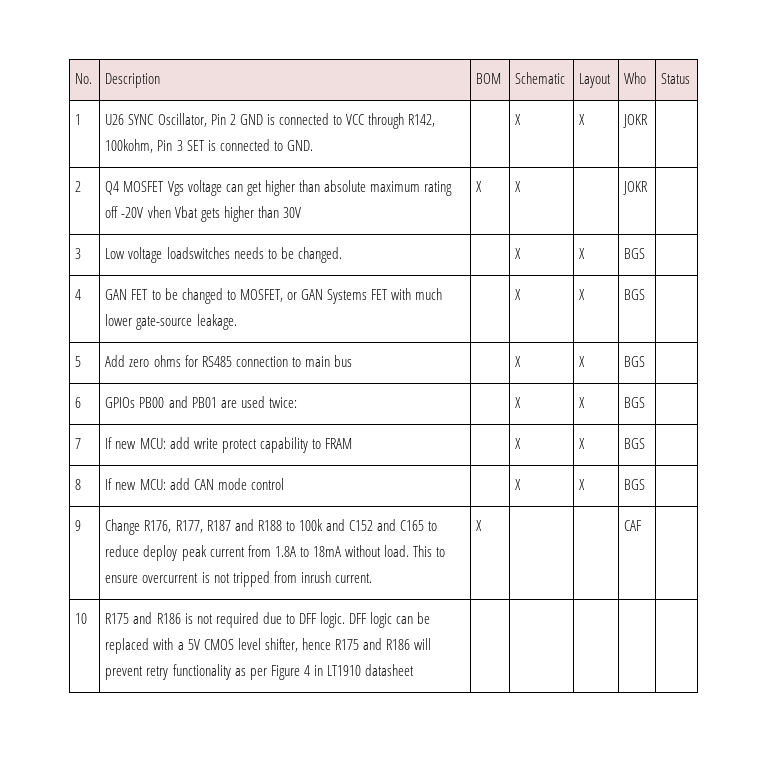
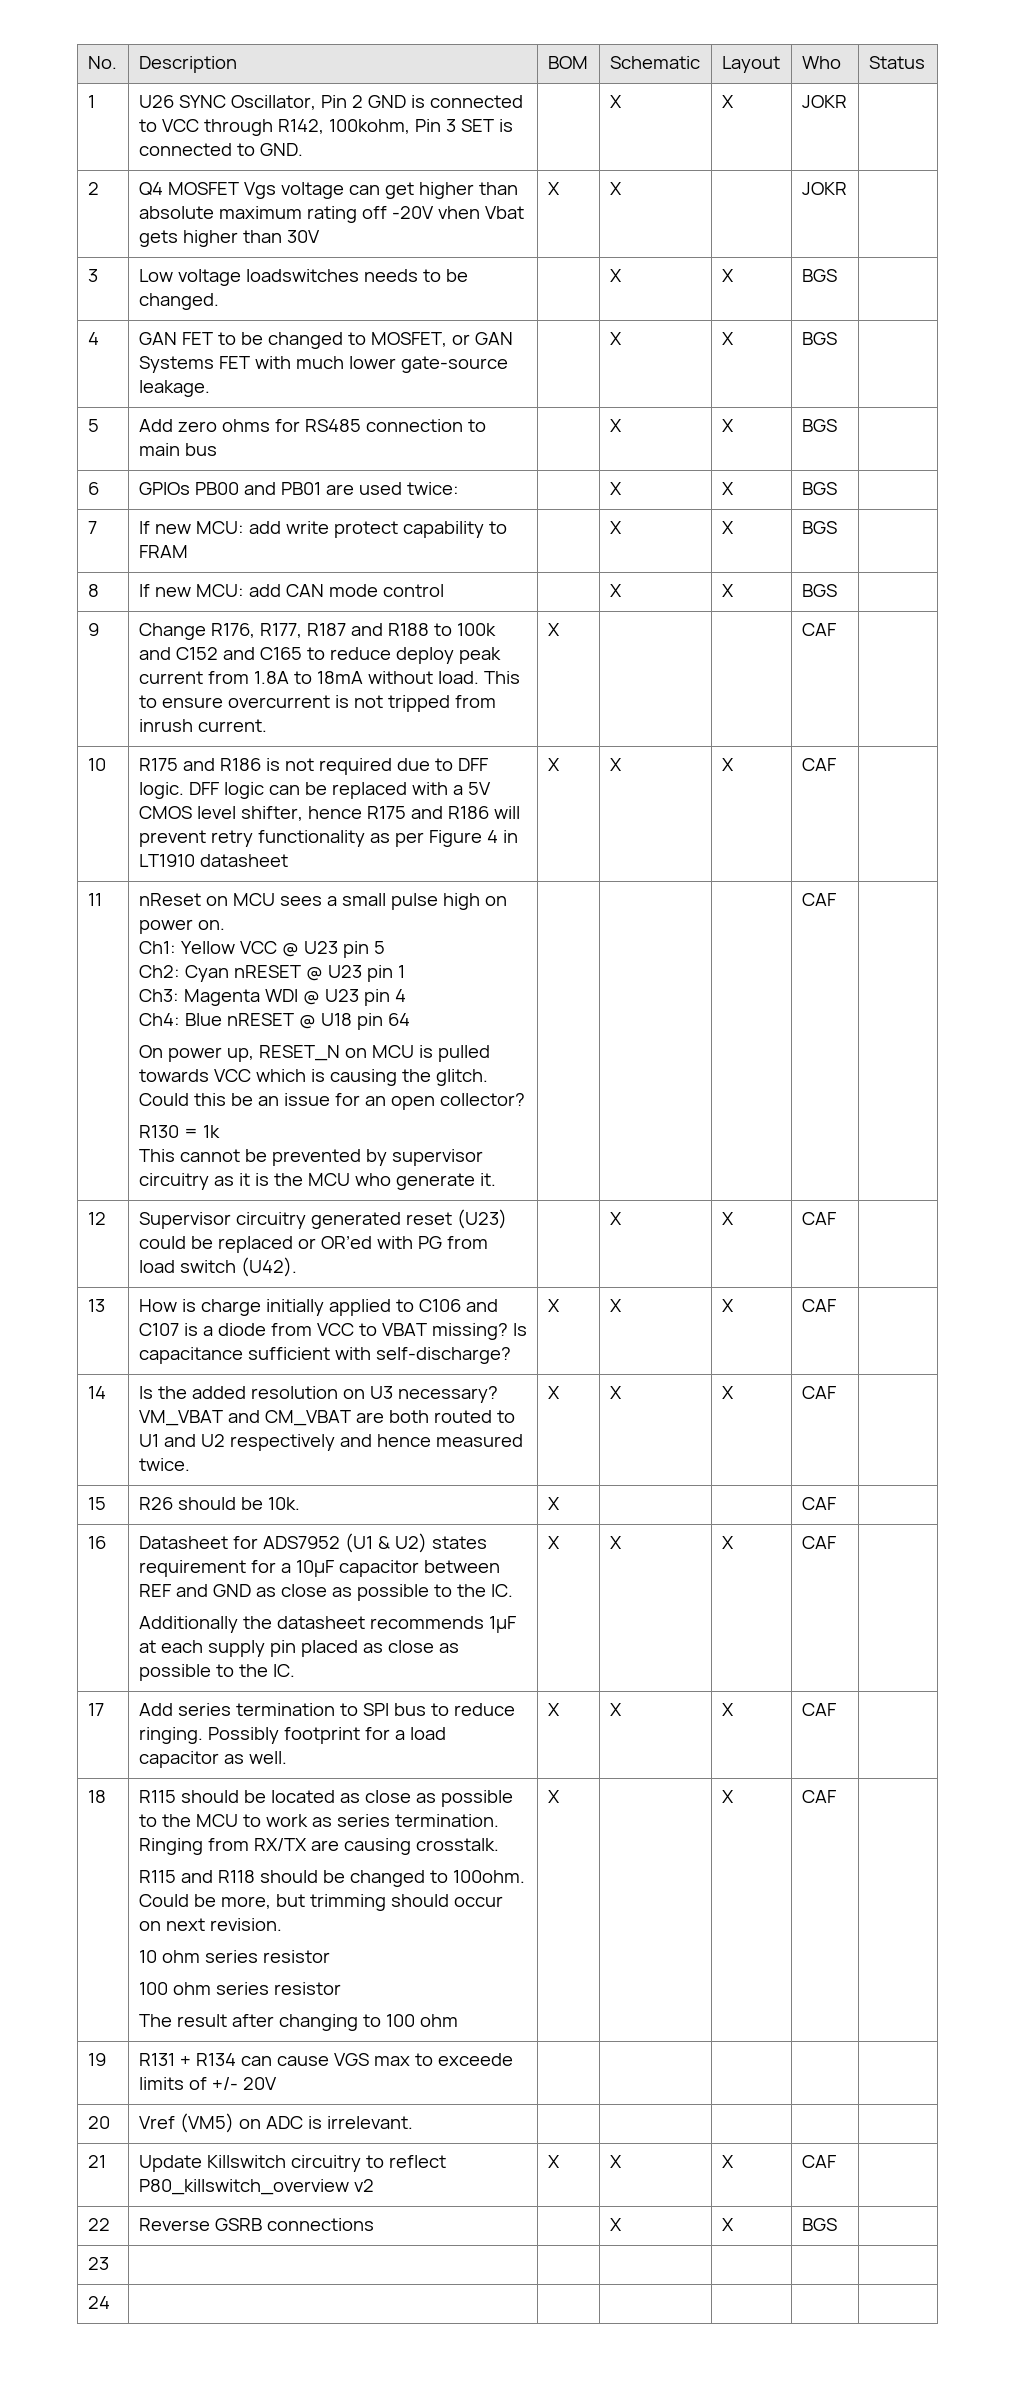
(414, 670) none -> [547,758,560,771] [609,758,622,771] [721,758,734,771] [801,758,836,771] [87,893,102,906] [138,893,507,910] [138,919,225,934] [138,941,385,958] [138,965,405,982] [138,989,406,1006] [138,1013,410,1030] [138,1045,490,1062] [138,1069,488,1086] [138,1093,525,1110] [138,1125,220,1138] [138,1149,483,1166] [138,1173,496,1190] [801,893,836,906] [87,1212,106,1225] [138,1209,507,1229] [138,1236,488,1253] [138,1257,297,1277] [609,1212,622,1225] [721,1212,734,1225] [801,1212,836,1225] [87,1299,105,1312] [138,1299,498,1316] [138,1323,527,1340] [138,1347,511,1364] [547,1299,560,1312] [609,1299,622,1312] [721,1299,734,1312] [801,1299,836,1312] [87,1386,106,1399] [138,1386,498,1403] [138,1410,515,1426] [138,1434,523,1451] [138,1458,190,1471] [547,1386,560,1399] [609,1386,622,1399] [721,1386,734,1399] [801,1386,836,1399] [87,1497,106,1510] [138,1497,300,1510] [547,1497,560,1510] [801,1497,836,1510] [87,1536,106,1549] [138,1533,487,1553] [138,1560,500,1577] [138,1584,513,1601] [138,1616,516,1633] [138,1640,459,1657] [138,1664,295,1681] [547,1536,560,1549] [609,1536,622,1549] [721,1536,734,1549] [801,1536,836,1549] [87,1703,104,1716] [138,1703,515,1716] [138,1727,446,1744] [138,1751,287,1768] [547,1703,560,1716] [609,1703,622,1716] [721,1703,734,1716] [801,1703,836,1716] [87,1790,106,1803] [138,1790,513,1807] [138,1814,499,1827] [138,1838,499,1855] [138,1870,525,1887] [138,1894,503,1911] [138,1918,282,1931] [138,1950,330,1963] [138,1982,341,1995] [138,2014,458,2031] [547,1790,560,1803] [721,1790,734,1803] [801,1790,836,1803] [87,2053,106,2066] [138,2053,513,2066] [138,2077,277,2090] [87,2116,110,2129] [138,2113,413,2133] [87,2155,106,2168] [138,2155,446,2172] [138,2179,374,2195] [547,2155,560,2168] [609,2155,622,2168] [721,2155,734,2168] [801,2155,836,2168] [87,2218,110,2231] [138,2218,374,2231] [609,2218,622,2231] [721,2218,734,2231] [801,2218,837,2231] [87,2257,109,2270] [87,2296,110,2309] | X | X | X | CAF | // 11 | nReset on MCU sees a small pulse high on power on. // Ch1: Yellow VCC @ U23 pin 5 // Ch2: Cyan nRESET @ U23 pin 1 // Ch3: Magenta WDI @ U23 pin 4 // Ch4: Blue nRESET @ U18 pin 64 // On power up, RESET_N on MCU is pulled towards VCC which is causing the glitch. Could this be an issue for an open collector? // R130 = 1k // This cannot be prevented by supervisor circuitry as it is the MCU who generate it. | | | | CAF | // 12 | Supervisor circuitry generated reset (U23) could be replaced or OR’ed with PG from load switch (U42). | | X | X | CAF | // 13 | How is charge initially applied to C106 and C107 is a diode from VCC to VBAT missing? Is capacitance sufficient with self-discharge? | X | X | X | CAF | // 14 | Is the added resolution on U3 necessary? VM_VBAT and CM_VBAT are both routed to U1 and U2 respectively and hence measured twice. | X | X | X | CAF | // 15 | R26 should be 10k. | X | | | CAF | // 16 | Datasheet for ADS7952 (U1 & U2) states requirement for a 10µF capacitor between REF and GND as close as possible to the IC. // Additionally the datasheet recommends 1µF at each supply pin placed as close as possible to the IC. | X | X | X | CAF | // 17 | Add series termination to SPI bus to reduce ringing. Possibly footprint for a load capacitor as well. | X | X | X | CAF | // 18 | R115 should be located as close as possible to the MCU to work as series termination. Ringing from RX/TX are causing crosstalk. // R115 and R118 should be changed to 100ohm. Could be more, but trimming should occur on next revision. // 10 ohm series resistor // 100 ohm series resistor // The result after changing to 100 ohm | X | | X | CAF | // 19 | R131 + R134 can cause VGS max to exceede limits of +/- 20V | | | | | // 20 | Vref (VM5) on ADC is irrelevant. | | | | | // 21 | Update Killswitch circuitry to reflect P80_killswitch_overview v2 | X | X | X | CAF | // 22 | Reverse GSRB connections | | X | X | BGS | // 23 | | | | | | // 24 |

